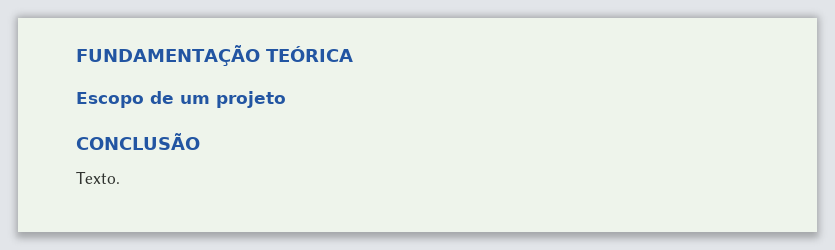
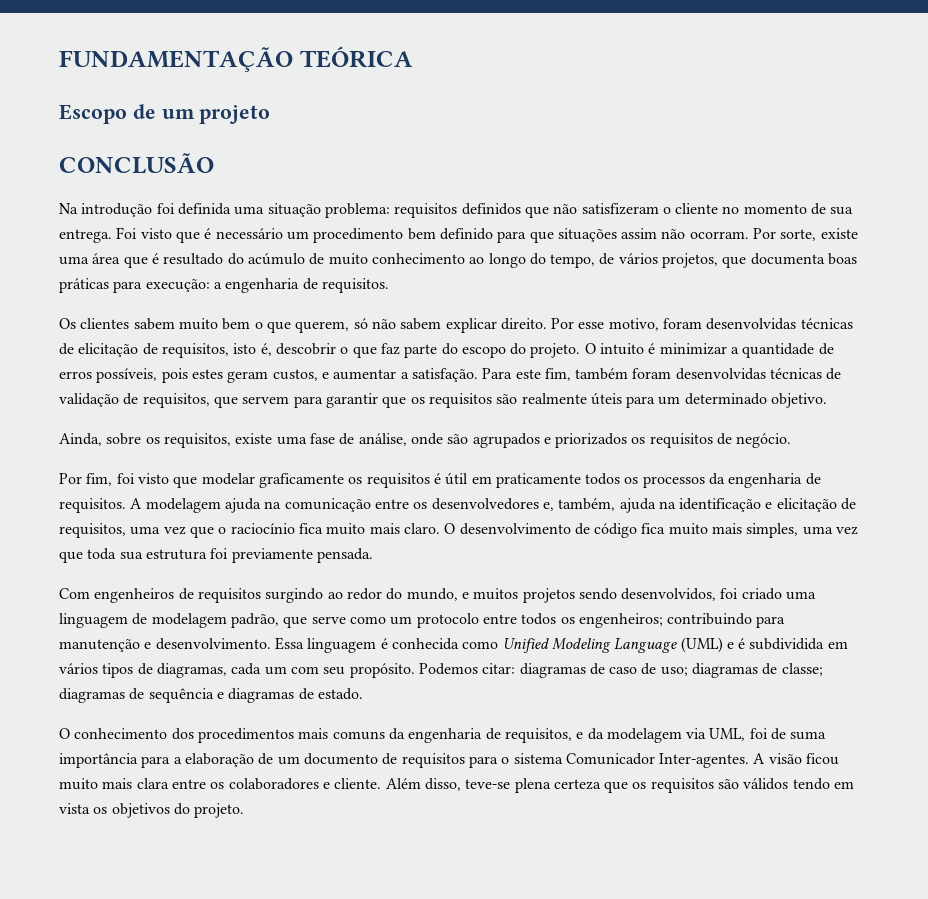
[76,171,120,184] Texto. -> [59,203,854,218] [59,227,858,243] [59,253,858,268] [59,278,389,293] [59,318,853,333] [59,343,834,358] [59,368,842,383] [59,393,828,408] [59,433,792,448] [59,473,821,488] [59,498,857,513] [59,523,859,538] [59,548,373,563] [59,588,817,603] [59,613,786,628] [59,637,848,653] [59,663,823,678] [59,688,363,703] [59,728,827,743] [59,753,840,768] [59,778,855,793] [59,803,245,818] Na introdução foi definida uma situação problema: requisitos definidos que não satisfizeram o cliente no momento de sua entrega. Foi visto que é necessário um procedimento bem definido para que situações assim não ocorram. Por sorte, existe uma área que é resultado do acúmulo de muito conhecimento ao longo do tempo, de vários projetos, que documenta boas práticas para execução: a engenharia de requisitos. // Os clientes sabem muito bem o que querem, só não sabem explicar direito. Por esse motivo, foram desenvolvidas técnicas de elicitação de requisitos, isto é, descobrir o que faz parte do escopo do projeto. O intuito é minimizar a quantidade de erros possíveis, pois estes geram custos, e aumentar a satisfação. Para este fim, também foram desenvolvidas técnicas de validação de requisitos, que servem para garantir que os requisitos são realmente úteis para um determinado objetivo. // Ainda, sobre os requisitos, existe uma fase de análise, onde são agrupados e priorizados os requisitos de negócio. // Por fim, foi visto que modelar graficamente os requisitos é útil em praticamente todos os processos da engenharia de requisitos. A modelagem ajuda na comunicação entre os desenvolvedores e, também, ajuda na identificação e elicitação de requisitos, uma vez que o raciocínio fica muito mais claro. O desenvolvimento de código fica muito mais simples, uma vez que toda sua estrutura foi previamente pensada. // Com engenheiros de requisitos surgindo ao redor do mundo, e muitos projetos sendo desenvolvidos, foi criado uma linguagem de modelagem padrão, que serve como um protocolo entre todos os engenheiros; contribuindo para manutenção e desenvolvimento. Essa linguagem é conhecida como Unified Modeling Language (UML) e é subdividida em vários tipos de diagramas, cada um com seu propósito. Podemos citar: diagramas de caso de uso; diagramas de classe; diagramas de sequência e diagramas de estado. // O conhecimento dos procedimentos mais comuns da engenharia de requisitos, e da modelagem via UML, foi de suma importância para a elaboração de um documento de requisitos para o sistema Comunicador Inter-agentes. A visão ficou muito mais clara entre os colaboradores e cliente. Além disso, teve-se plena certeza que os requisitos são válidos tendo em vista os objetivos do projeto.

